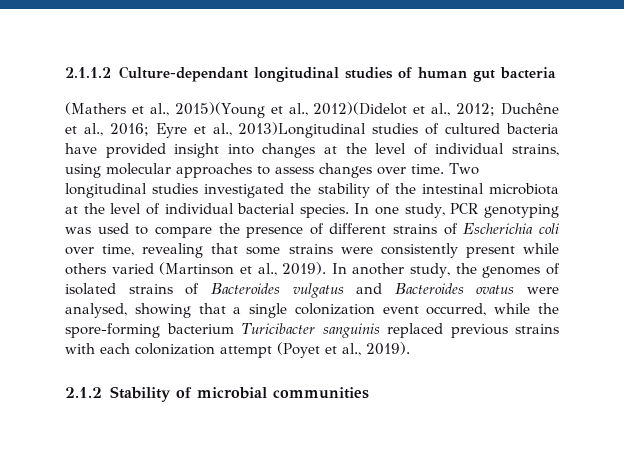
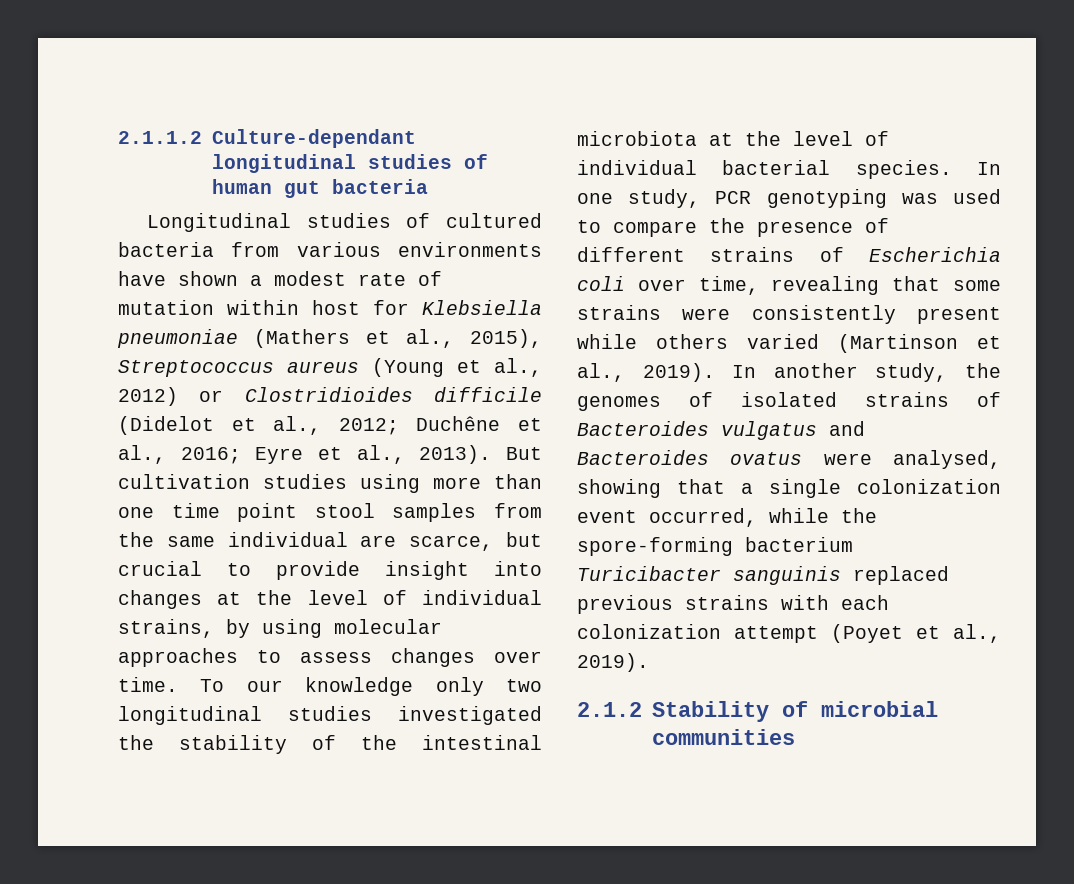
[65,102,408,118] (Mathers et al., 2015)(Young et al., 2012)(Didelot -> [147,213,542,232] [118,242,542,257] [118,271,442,286] [118,300,542,315] [117,329,542,348] [118,358,542,377] [118,387,542,406] [118,416,214,435] Longitudinal studies of cultured bacteria from various environments have shown a modest rate of mutation within host for Klebsiella pneumoniae (Mathers et al., 2015), Streptococcus aureus (Young et al., 2012) or Clostridioides difficile (Didelot
[238,122,559,138] [65,143,166,158] 2013)Longitudinal studies of cultured bacteria have provided -> [419,445,542,464] [118,474,542,493] [118,503,542,522] [118,532,542,551] [118,561,360,580] 2013). But cultivation studies using more than one time point stool samples from the same individual are scarce, but crucial to provide
(560, 150) none -> [226,619,250,638] by
[449,163,479,175] Two -> [200,677,542,696] To our knowledge only two

